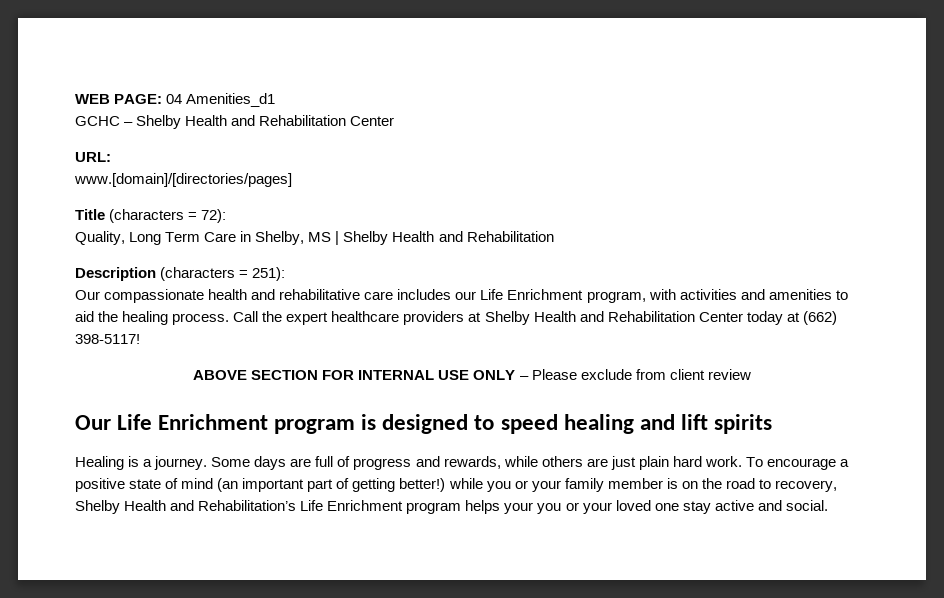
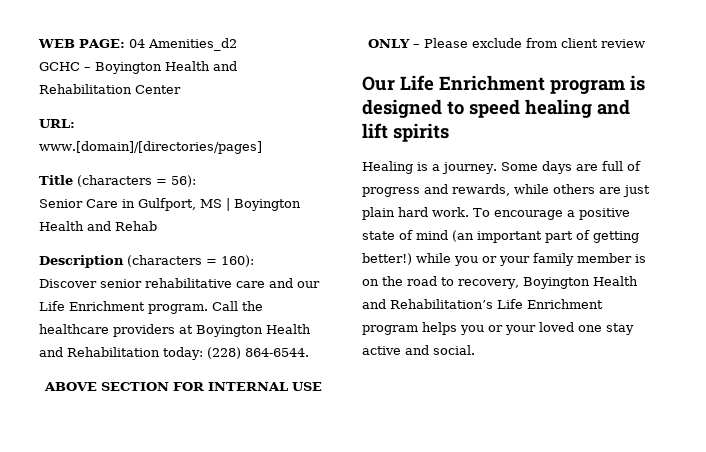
[186,93,276,107] Amenities_d1 -> [148,38,237,51] Amenities_d2
[136,115,182,129] Shelby -> [95,62,162,74] Boyington
[201,209,227,223] [75,231,201,245] 72): // Quality, Long Term -> [171,175,196,187] [39,199,83,208] 56): // Senior
[255,231,305,245] Shelby, -> [138,198,196,211] Gulfport,
[343,231,554,245] Shelby Health and Rehabilitation -> [234,199,301,211] [39,221,157,231] Boyington Health and Rehab
[252,267,286,281] [75,289,276,303] 251): // Our compassionate health and -> [221,255,254,267] [39,279,142,288] 160): // Discover senior
[397,289,452,300] includes -> [269,278,293,288] and
[586,289,848,303] [75,311,230,325] program, with activities and amenities to aid the healing process. -> [148,304,208,314] program.
[286,312,329,325] expert -> (263, 306) none
[484,311,837,325] [75,334,140,344] Shelby Health and Rehabilitation Center today at (662) 398-5117! -> [196,324,311,337] [39,347,309,360] Boyington Health and Rehabilitation today: (228) 864-6544.
[75,500,120,514] Shelby -> [522,277,590,289] Boyington
[504,502,534,514] your -> (457, 328) none

